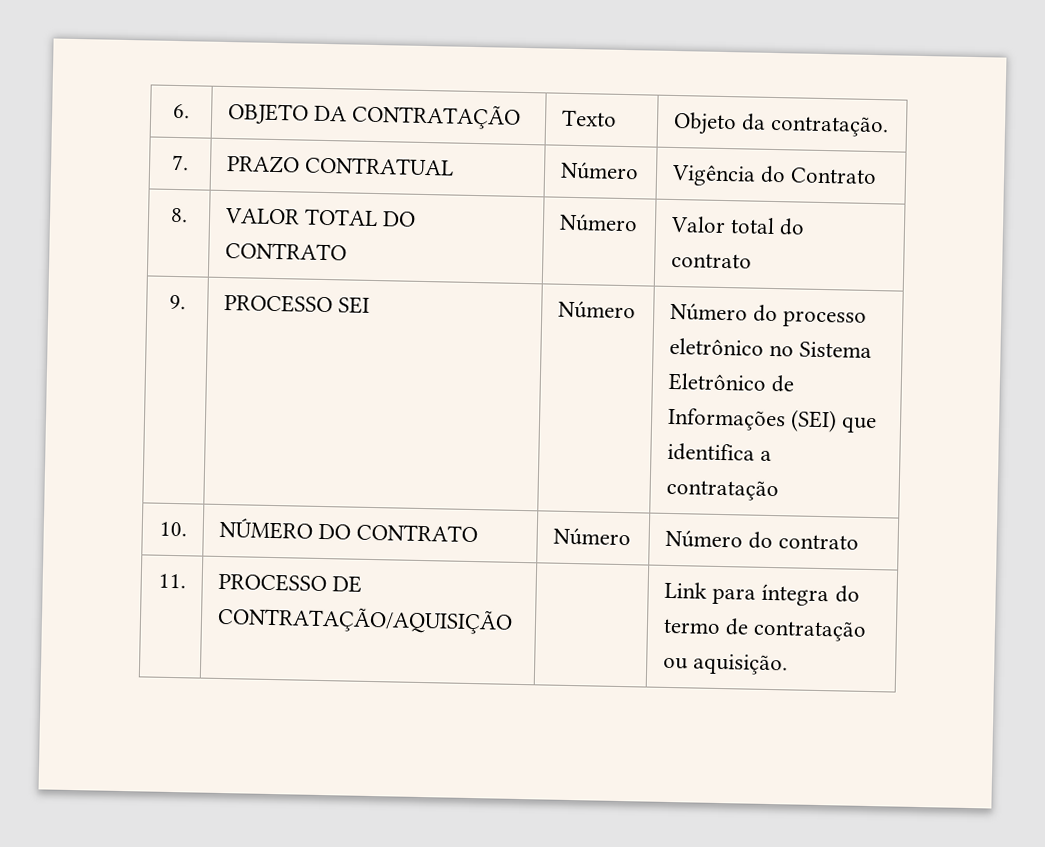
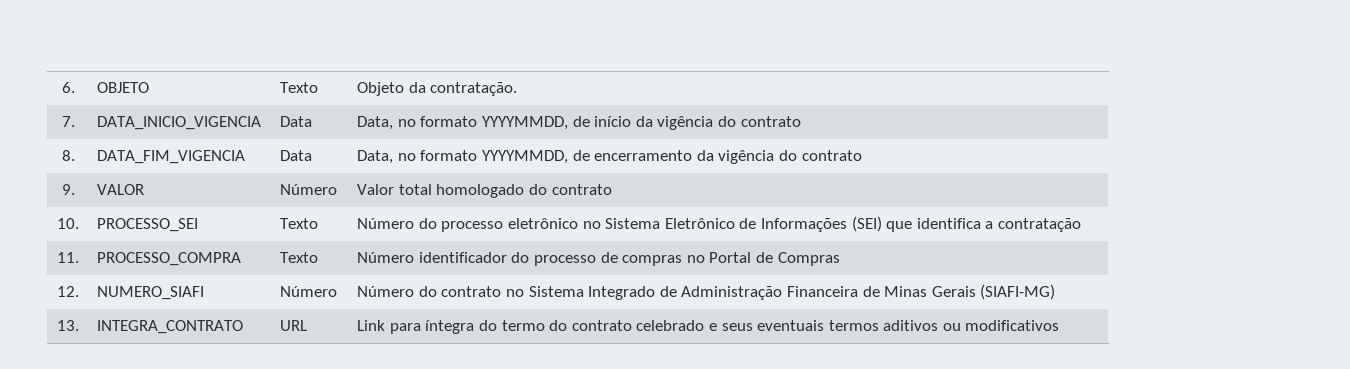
[314,102,522,130] DA CONTRATAÇÃO -> (150, 87) none
[225,155,455,176] [559,161,639,181] [670,163,878,187] [170,207,188,223] [223,207,417,227] [224,241,347,261] PRAZO CONTRATUAL | Número | Vigência do Contrato // 8. | VALOR TOTAL DO CONTRATO -> [97,116,262,130] [280,116,313,127] [357,116,801,130] [61,150,75,161] [97,150,246,164] [280,150,313,161] [357,150,862,164] [61,184,75,195] [97,184,145,195] DATA_INICIO_VIGENCIA | Data | Data, no formato YYYYMMDD, de início da vigência do contrato // 8. | DATA_FIM_VIGENCIA | Data | Data, no formato YYYYMMDD, de encerramento da vigência do contrato // 9. | VALOR
[779,218,806,236] [670,252,752,269] [169,294,186,310] [223,293,371,314] [557,300,636,320] do contrato // 9. | PROCESSO SEI | Número -> [436,184,612,198] [57,218,79,229] [97,218,199,232] [280,218,319,229] homologado do contrato // 10. | PROCESSO_SEI | Texto
[158,521,187,537] [218,517,479,543] [552,527,631,547] [664,529,860,550] [157,573,186,589] [217,572,363,593] [216,604,513,635] 10. | NÚMERO DO CONTRATO | Número | Número do contrato // 11. | PROCESSO DE CONTRATAÇÃO/AQUISIÇÃO | -> [57,252,79,263] [97,252,242,266] [280,252,319,263] [357,252,840,266] [57,286,79,297] [97,286,205,300] [280,286,338,297] [357,284,1056,300] [57,320,79,331] [97,320,244,334] [280,320,308,331] 11. | PROCESSO_COMPRA | Texto | Número identificador do processo de compras no Portal de Compras // 12. | NUMERO_SIAFI | Número | Número do contrato no Sistema Integrado de Administração Financeira de Minas Gerais (SIAFI-MG) // 13. | INTEGRA_CONTRATO | URL
[725,618,868,642] [662,653,789,676] de contratação ou aquisição. -> [549,320,1060,331] do contrato celebrado e seus eventuais termos aditivos ou modificativos

